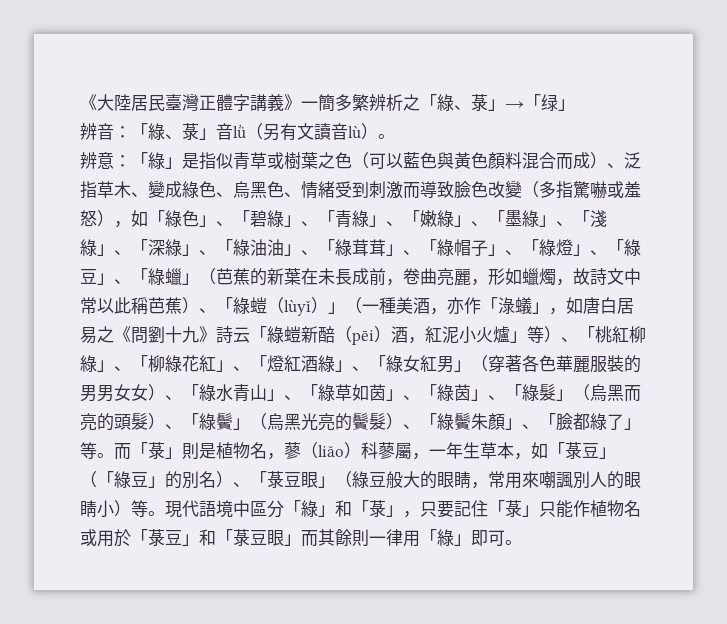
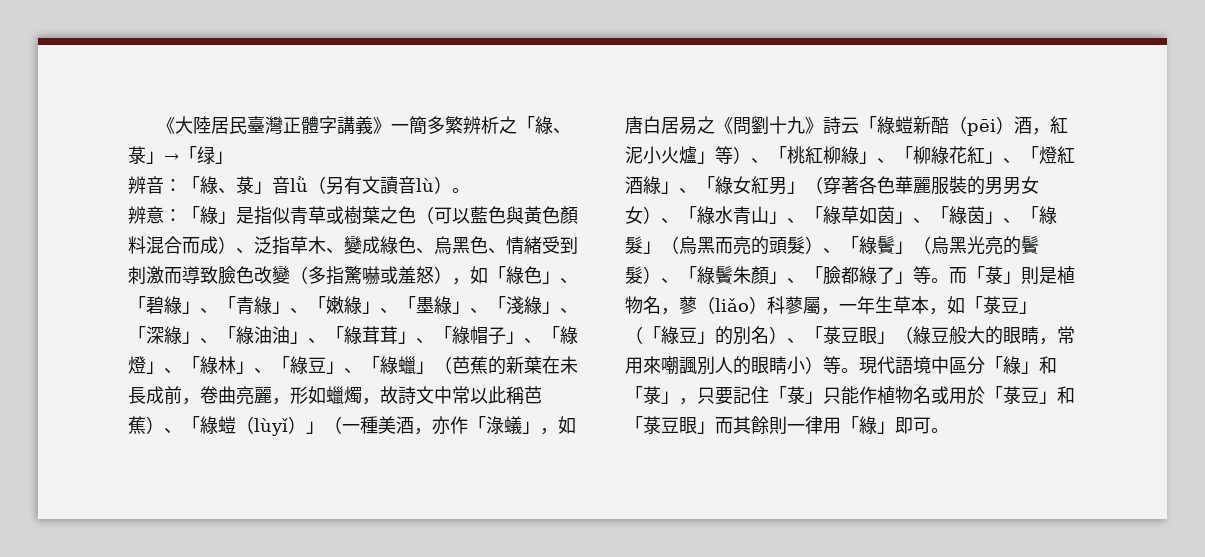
(641, 247) none -> [218,356,308,374] 林」、「綠

